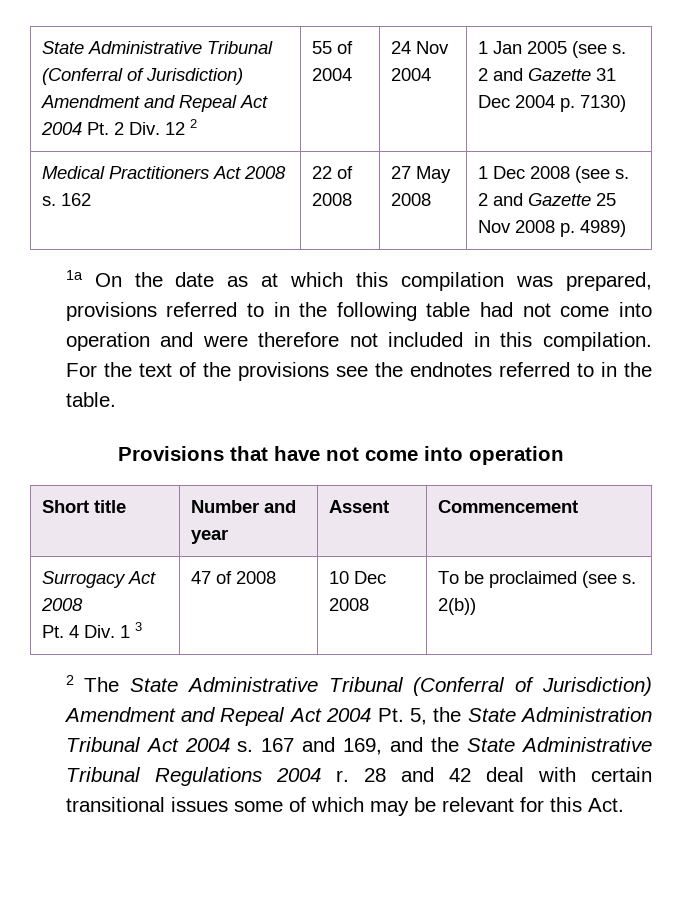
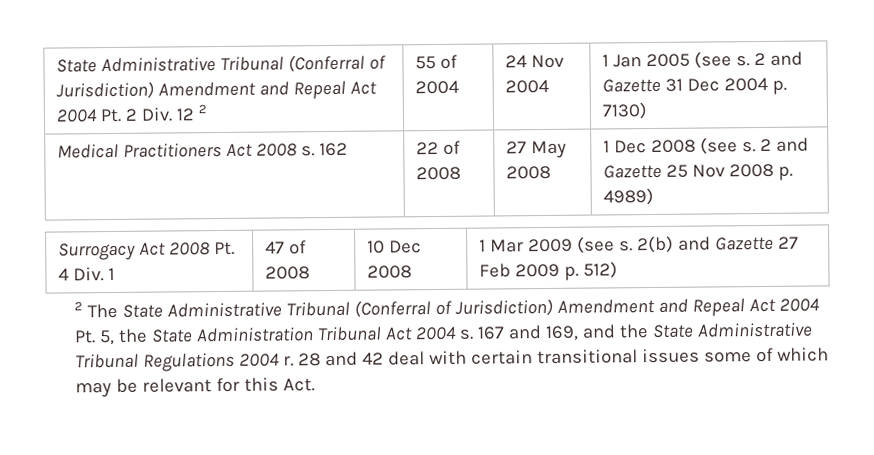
[65,270,652,291] [65,302,652,321] [65,332,652,351] [65,362,652,381] [65,392,116,407] [118,446,564,465] [41,500,126,513] [190,500,296,513] [190,529,228,544] [328,500,389,513] [437,500,578,513] // 1a On the date as at which this compilation was prepared, provisions referred to in the following table had not come into operation and were therefore not included in this compilation. For the text of the provisions see the endnotes referred to in the table. // Provisions that have not come into operation // Short title | Number and year | Assent | Commencement -> (654, 196) none
(83, 604) // -> (210, 249) none
[134,622,142,631] 3 -> (115, 274) none
[437,571,636,588] [437,598,476,615] To be proclaimed (see s. 2(b)) -> [478,235,799,254] [478,261,618,281] 1 Mar 2009 (see s. 2(b) and Gazette 27 Feb 2009 p. 512)

